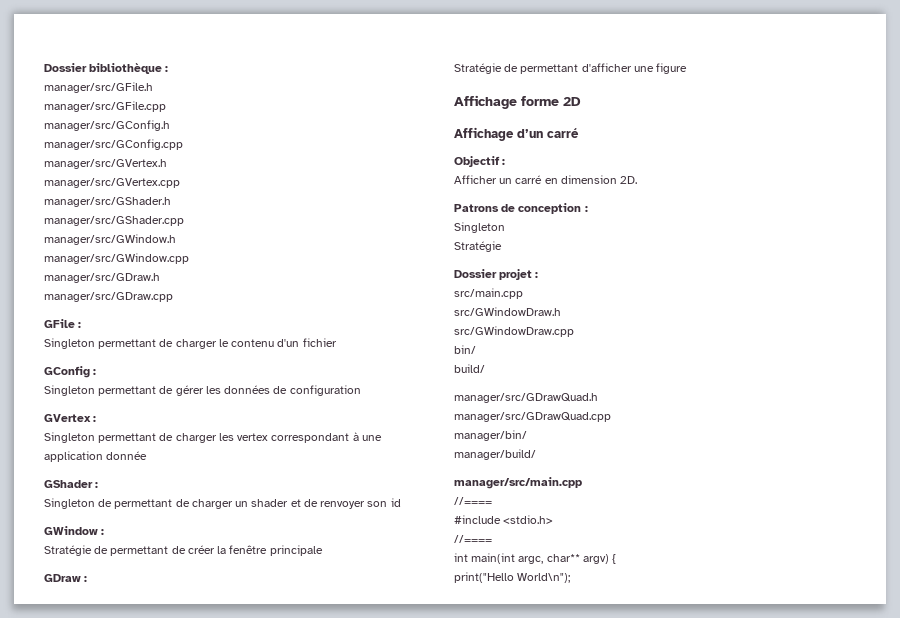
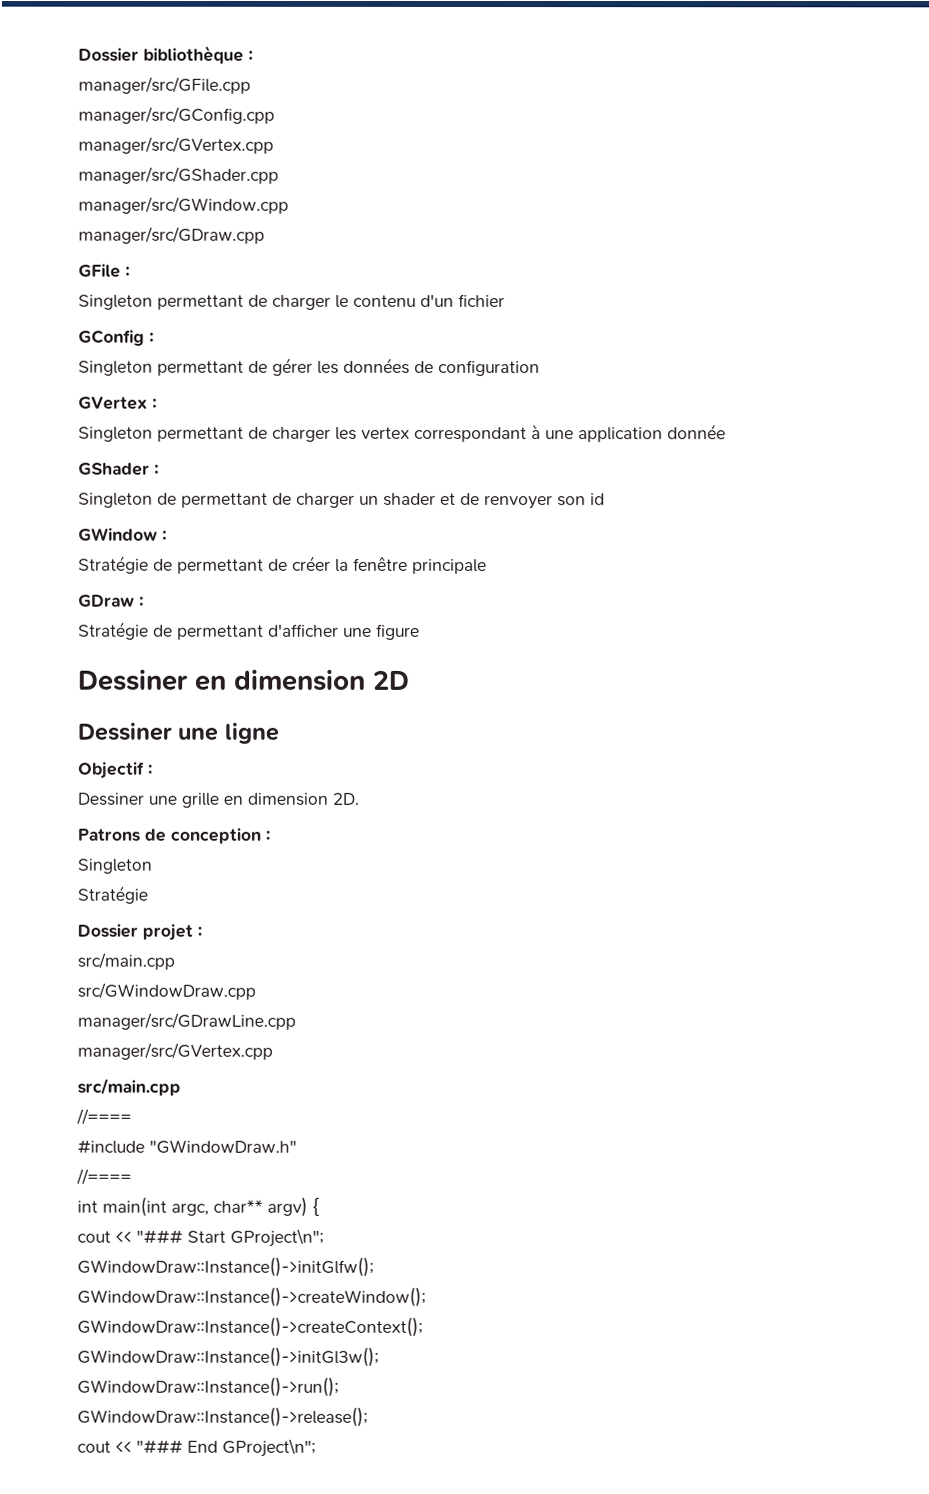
[44,82,153,93] // manager/src/GFile.h -> (253, 55) none
[44,120,170,131] // manager/src/GConfig.h -> (251, 85) none
[44,159,167,169] [44,178,180,188] [44,197,171,207] // manager/src/GVertex.h // manager/src/GVertex.cpp // manager/src/GShader.h -> [78,136,274,154] // manager/src/GVertex.cpp
[44,234,176,245] // manager/src/GWindow.h -> (279, 175) none
[44,273,160,283] // manager/src/GDraw.h -> (289, 205) none
[454,95,581,109] [454,127,579,141] Affichage forme 2D // Affichage d’un carré -> [78,669,410,691] [78,722,280,744] Dessiner en dimension 2D // Dessiner une ligne
[454,175,543,184] Afficher un carré -> [77,792,219,808] Dessiner une grille
[454,307,561,316] // src/GWindowDraw.h -> (175, 961) none
[454,345,476,354] [454,364,485,373] [454,393,598,403] [454,412,611,422] [454,430,527,441] [454,449,536,460] [454,477,582,489] bin/ // build/ // manager/src/GDrawQuad.h // manager/src/GDrawQuad.cpp // manager/bin/ // manager/build/ // manager/src/main.cpp -> [77,1012,296,1030] [77,1042,273,1060] [77,1078,181,1096] manager/src/GDrawLine.cpp // manager/src/GVertex.cpp // src/main.cpp
[503,515,554,524] <stdio.h> -> [149,1139,297,1154] "GWindowDraw.h"
[454,572,571,583] print("Hello World\n"); -> [77,1228,324,1247] [77,1256,374,1277] [77,1286,426,1307] [77,1316,423,1337] [77,1346,379,1367] [77,1376,339,1397] [77,1406,368,1427] [77,1438,316,1457] cout << "### Start GProject\n"; // GWindowDraw::Instance()->initGlfw(); // GWindowDraw::Instance()->createWindow(); // GWindowDraw::Instance()->createContext(); // GWindowDraw::Instance()->initGl3w(); // GWindowDraw::Instance()->run(); // GWindowDraw::Instance()->release(); // cout << "### End GProject\n";

